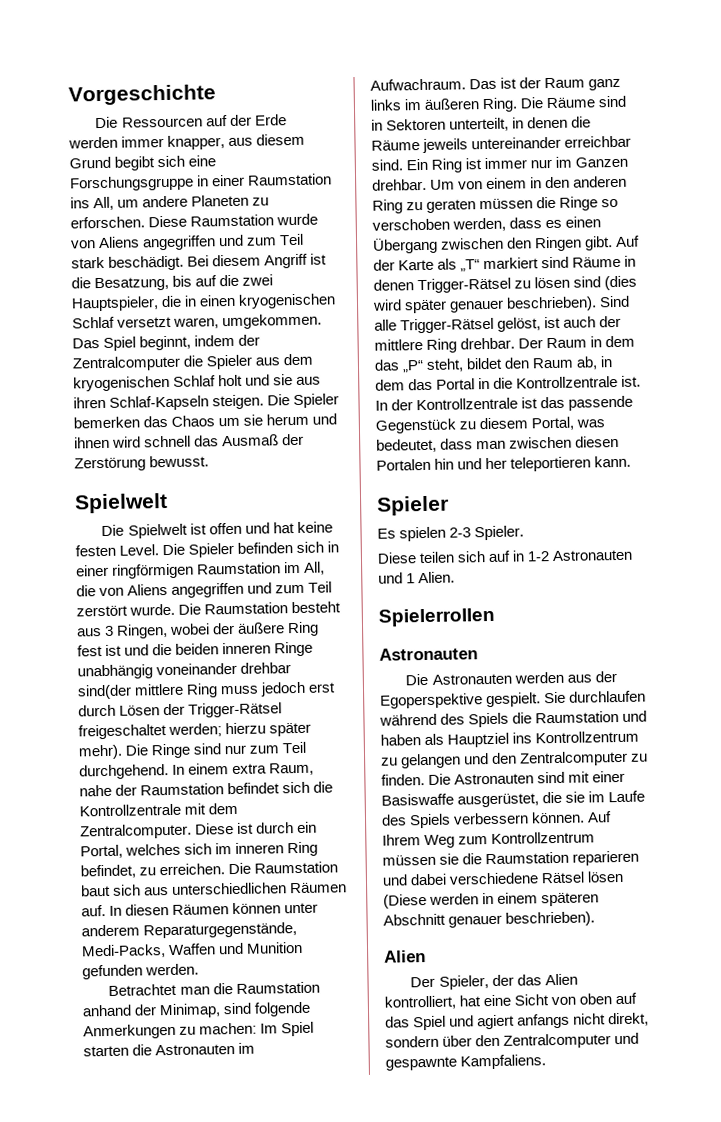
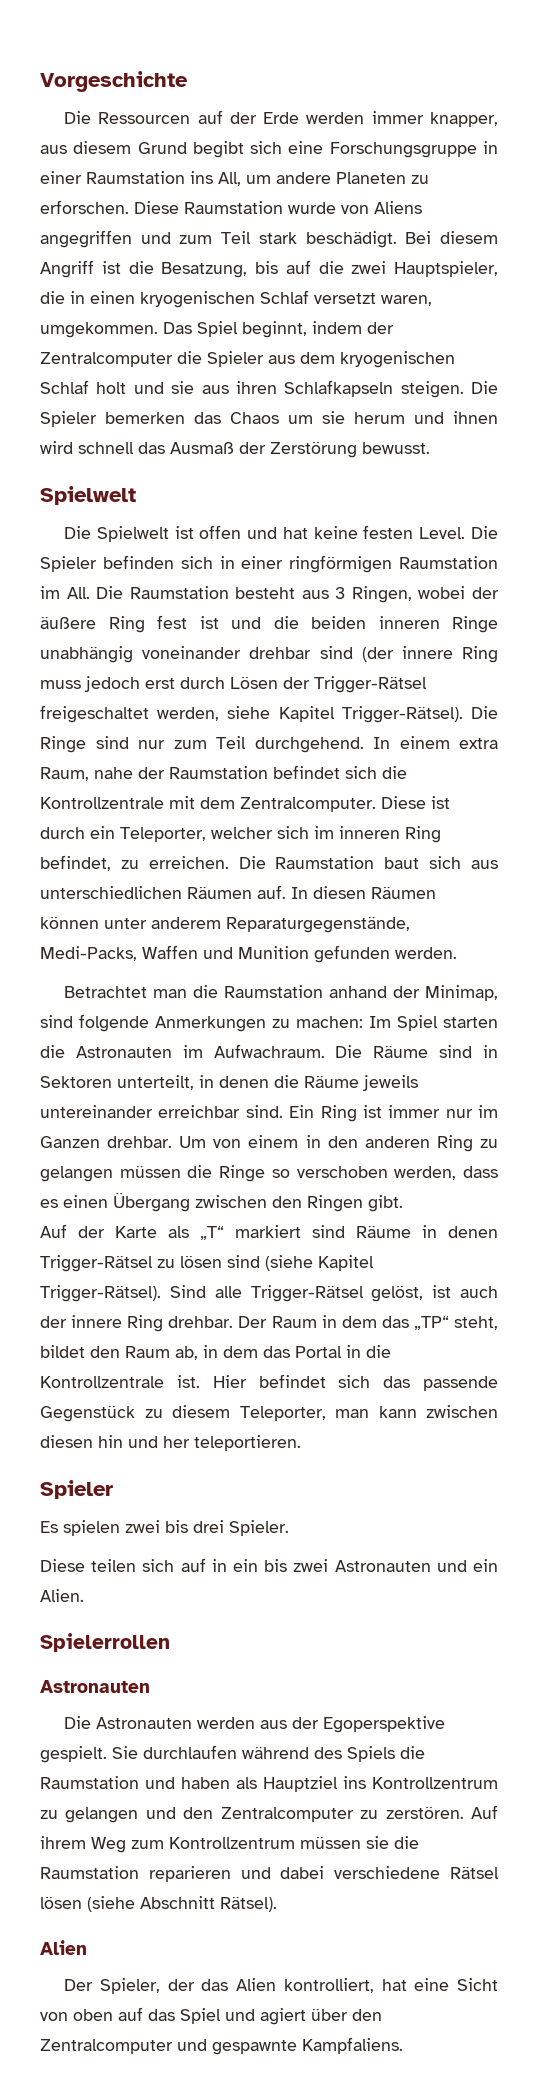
[109,395,210,411] Schlaf-Kapseln -> [284,380,394,397] Schlafkapseln
[304,561,326,575] [76,581,333,598] [76,603,176,617] All, die von Aliens angegriffen und zum Teil zerstört wurde. -> [66,587,90,599] All.
[77,683,185,700] sind(der mittlere -> [319,646,453,662] sind (der innere
[168,722,312,738] [78,744,123,760] werden; hierzu später mehr). -> [157,706,463,723] werden, siehe Kapitel Trigger-Rätsel).
[80,843,182,859] Portal, welches -> [120,827,273,842] Teleporter, welcher
[469,77,622,91] [370,97,519,113] Das ist der Raum ganz links im äußeren Ring. -> (325, 1051) none
[426,199,477,213] geraten -> [40,1166,113,1182] gelangen
(614, 243) none -> (403, 1203) //
[604,275,638,291] [372,296,598,314] (dies wird später genauer beschrieben). -> [265,1255,374,1271] [40,1285,161,1302] (siehe Kapitel Trigger-Rätsel).
[374,339,423,351] mittlere -> [71,1315,123,1328] innere
[402,359,425,373] „P“ -> [413,1316,449,1330] „TP“
[375,397,539,411] In der Kontrollzentrale ist -> [212,1374,371,1388] Hier befindet sich
[531,416,606,431] [376,438,507,453] Portal, was bedeutet, dass man -> [239,1406,417,1421] Teleporter, man kann
[376,458,431,471] Portalen -> (93, 1441) none
[510,455,632,472] teleportieren kann. -> [194,1435,301,1451] teleportieren.
[449,527,472,538] 2-3 -> [125,1520,224,1533] zwei bis drei
[527,551,551,562] 1-2 -> [232,1559,329,1572] ein bis zwei
[406,573,416,584] 1 -> [472,1559,498,1572] ein
[381,770,626,786] [381,790,646,808] [381,811,613,829] [382,834,421,846] finden. Die Astronauten sind mit einer Basiswaffe ausgerüstet, die sie im Laufe des Spiels verbessern können. Auf Ihrem -> [385,1805,498,1819] [40,1836,86,1849] zerstören. Auf ihrem
[383,892,600,909] [383,911,596,928] (Diese werden in einem späteren Abschnitt genauer beschrieben). -> [87,1896,277,1912] (siehe Abschnitt Rätsel).
[517,1012,650,1029] [385,1035,439,1048] anfangs nicht direkt, sondern -> (306, 2016) none

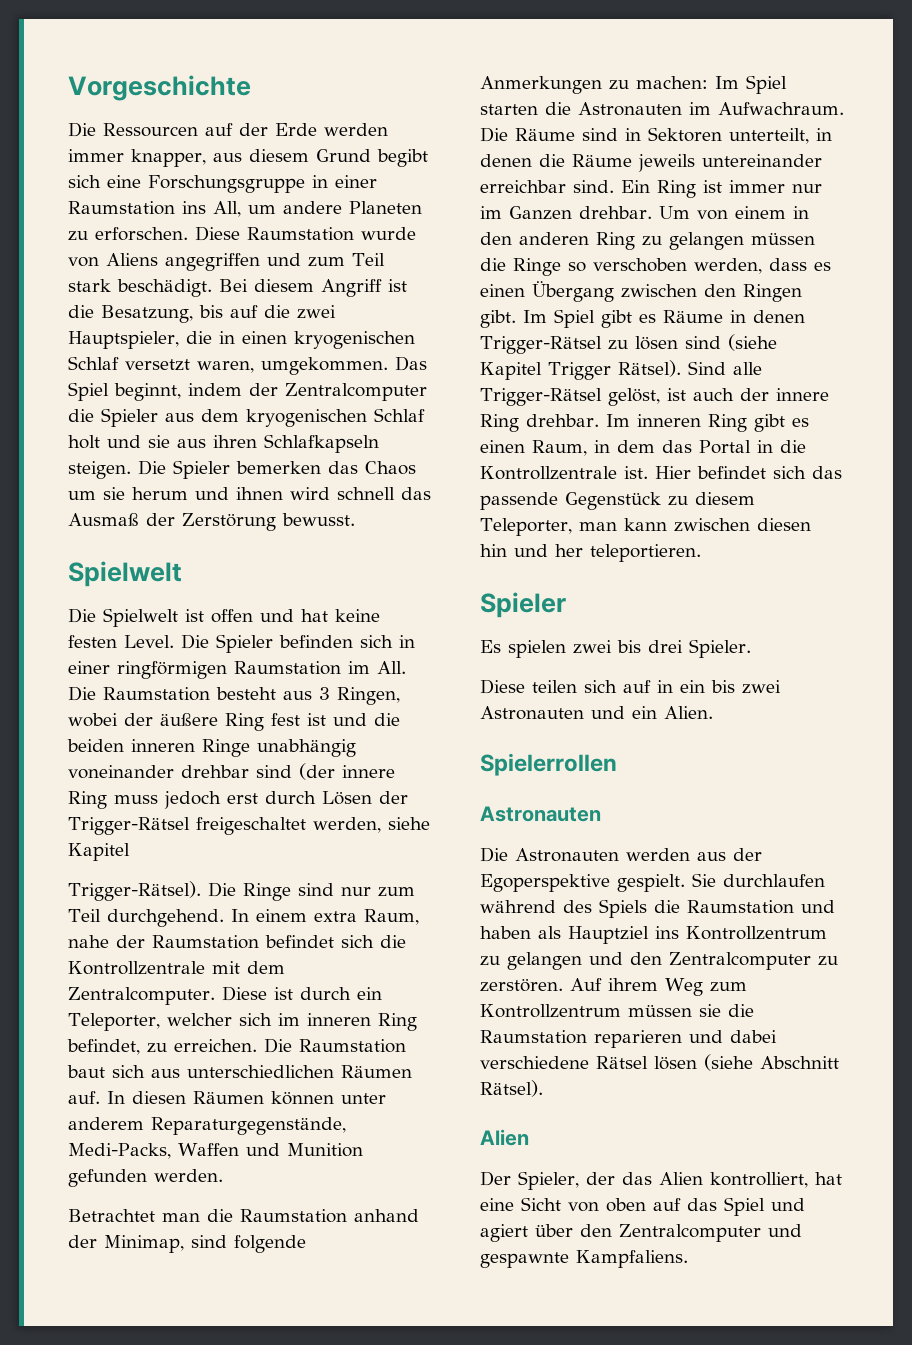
(335, 714) none -> (130, 852) //
[40,1224,345,1240] // Auf der Karte als „T“ markiert sind -> [523,309,656,328] Im Spiel gibt es
[40,1285,161,1302] Trigger-Rätsel). -> [548,360,681,380] Trigger Rätsel).
[238,1315,499,1330] [40,1345,198,1360] Der Raum in dem das „TP“ steht, bildet den Raum ab, -> [605,414,809,432] [480,440,587,456] Im inneren Ring gibt es einen Raum,

